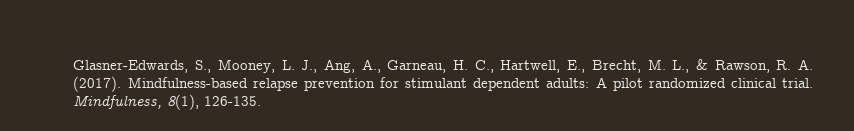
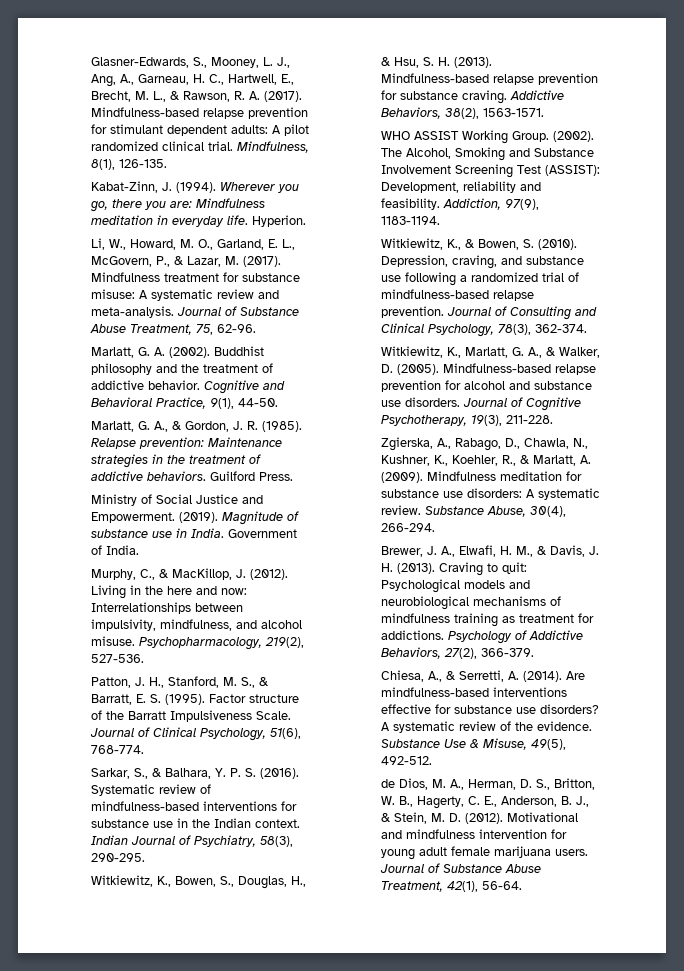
(262, 101) none -> [91,181,300,193] [90,198,266,212] [91,215,307,227] [91,238,296,250] [91,256,282,267] [91,272,301,282] [91,289,280,301] [91,306,300,318] [90,324,257,335] [91,346,265,358] [91,363,274,375] [91,380,286,394] [91,397,279,409] [91,421,303,432] [91,437,283,449] [91,454,262,468] [91,471,294,481] [91,494,264,506] [91,511,300,525] [91,528,298,538] [91,545,140,555] [91,568,289,580] [91,585,248,599] [91,602,244,614] [91,619,303,631] [91,636,305,650] [91,654,145,663] [91,676,270,688] [91,694,300,705] [91,710,292,722] [90,727,302,741] [91,745,145,754] [91,768,300,779] [91,784,212,796] [91,801,298,811] [91,818,301,828] [91,835,294,847] [91,853,146,862] [91,875,307,889] [381,57,493,68] [381,73,599,85] [381,90,565,104] [381,107,545,119] [381,130,595,144] [381,147,595,161] [381,164,601,178] [381,181,542,193] [381,198,540,210] [381,216,441,225] [381,238,578,250] [381,255,585,269] [381,272,580,286] [381,289,535,301] [381,306,598,320] [381,323,588,337] [381,346,601,358] [381,363,597,375] [381,380,593,392] [381,397,582,411] [381,415,554,426] [381,437,589,451] [381,455,592,466] [381,471,583,483] [381,488,601,500] [381,505,567,517] [381,523,436,532] [381,545,600,557] [381,562,528,576] [381,579,531,593] [381,596,562,610] [381,613,595,627] [381,630,584,644] [381,647,535,659] [381,670,586,682] [381,687,568,697] [381,704,600,714] [381,721,593,733] [381,738,567,750] [381,756,433,765] [381,778,596,790] [381,796,590,809] [381,812,579,824] [381,829,568,839] [381,846,589,860] [380,863,542,873] [381,881,523,892] // Kabat-Zinn, J. (1994). Wherever you go, there you are: Mindfulness meditation in everyday life. Hyperion. // Li, W., Howard, M. O., Garland, E. L., McGovern, P., & Lazar, M. (2017). Mindfulness treatment for substance misuse: A systematic review and meta-analysis. Journal of Substance Abuse Treatment, 75, 62-96. // Marlatt, G. A. (2002). Buddhist philosophy and the treatment of addictive behavior. Cognitive and Behavioral Practice, 9(1), 44-50. // Marlatt, G. A., & Gordon, J. R. (1985). Relapse prevention: Maintenance strategies in the treatment of addictive behaviors. Guilford Press. // Ministry of Social Justice and Empowerment. (2019). Magnitude of substance use in India. Government of India. // Murphy, C., & MacKillop, J. (2012). Living in the here and now: Interrelationships between impulsivity, mindfulness, and alcohol misuse. Psychopharmacology, 219(2), 527-536. // Patton, J. H., Stanford, M. S., & Barratt, E. S. (1995). Factor structure of the Barratt Impulsiveness Scale. Journal of Clinical Psychology, 51(6), 768-774. // Sarkar, S., & Balhara, Y. P. S. (2016). Systematic review of mindfulness-based interventions for substance use in the Indian context. Indian Journal of Psychiatry, 58(3), 290-295. // Witkiewitz, K., Bowen, S., Douglas, H., & Hsu, S. H. (2013). Mindfulness-based relapse prevention for substance craving. Addictive Behaviors, 38(2), 1563-1571. // WHO ASSIST Working Group. (2002). The Alcohol, Smoking and Substance Involvement Screening Test (ASSIST): Development, reliability and feasibility. Addiction, 97(9), 1183-1194. // Witkiewitz, K., & Bowen, S. (2010). Depression, craving, and substance use following a randomized trial of mindfulness-based relapse prevention. Journal of Consulting and Clinical Psychology, 78(3), 362-374. // Witkiewitz, K., Marlatt, G. A., & Walker, D. (2005). Mindfulness-based relapse prevention for alcohol and substance use disorders. Journal of Cognitive Psychotherapy, 19(3), 211-228. // Zgierska, A., Rabago, D., Chawla, N., Kushner, K., Koehler, R., & Marlatt, A. (2009). Mindfulness meditation for substance use disorders: A systematic review. Substance Abuse, 30(4), 266-294. // Brewer, J. A., Elwafi, H. M., & Davis, J. H. (2013). Craving to quit: Psychological models and neurobiological mechanisms of mindfulness training as treatment for addictions. Psychology of Addictive Behaviors, 27(2), 366-379. // Chiesa, A., & Serretti, A. (2014). Are mindfulness-based interventions effective for substance use disorders? A systematic review of the evidence. Substance Use & Misuse, 49(5), 492-512. // de Dios, M. A., Herman, D. S., Britton, W. B., Hagerty, C. E., Anderson, B. J., & Stein, M. D. (2012). Motivational and mindfulness intervention for young adult female marijuana users. Journal of Substance Abuse Treatment, 42(1), 56-64.

